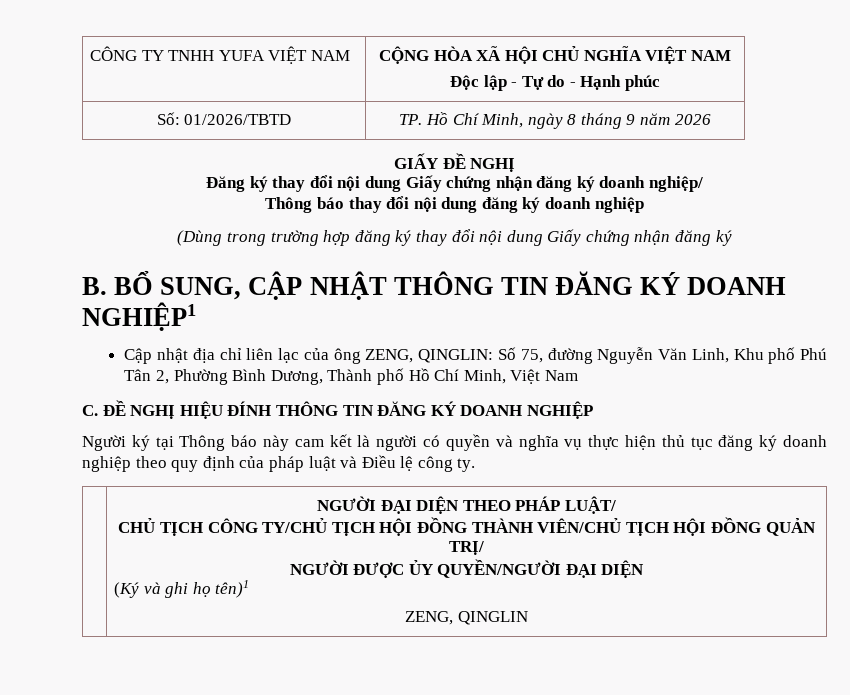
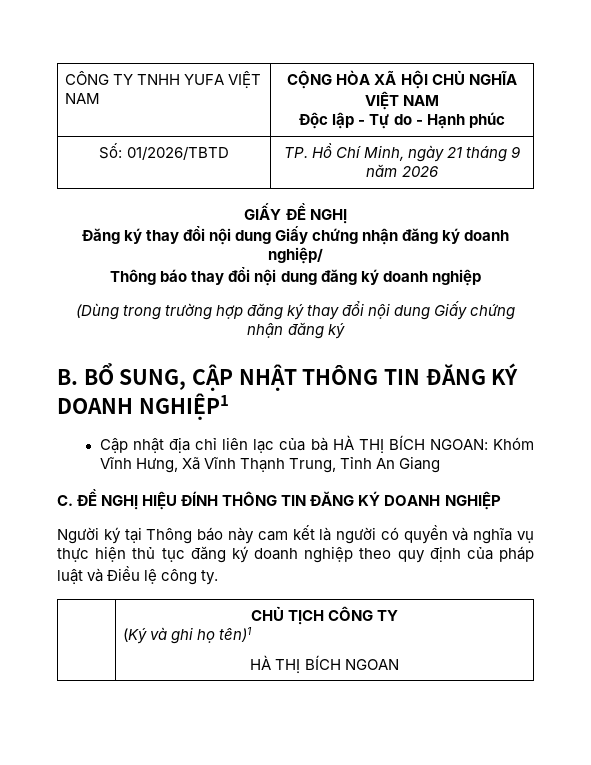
[567,114,577,125] 8 -> [447,147,463,158] 21
[333,347,828,364] [124,368,578,385] ông ZENG, QINGLIN: Số 75, đường Nguyễn Văn Linh, Khu phố Phú Tân 2, Phường Bình Dương, Thành phố Hồ Chí Minh, Việt Nam -> [310,435,534,454] [99,456,441,473] bà HÀ THỊ BÍCH NGOAN: Khóm Vĩnh Hưng, Xã Vĩnh Thạnh Trung, Tỉnh An Giang
[317,496,616,514] [118,517,816,536] [449,541,484,555] [289,559,645,578] NGƯỜI ĐẠI DIỆN THEO PHÁP LUẬT/ // CHỦ TỊCH CÔNG TY/CHỦ TỊCH HỘI ĐỒNG THÀNH VIÊN/CHỦ TỊCH HỘI ĐỒNG QUẢN TRỊ/ // NGƯỜI ĐƯỢC ỦY QUYỀN/NGƯỜI ĐẠI DIỆN -> [250,606,399,625] CHỦ TỊCH CÔNG TY
[405,611,528,625] ZENG, QINGLIN -> [250,655,399,674] HÀ THỊ BÍCH NGOAN

